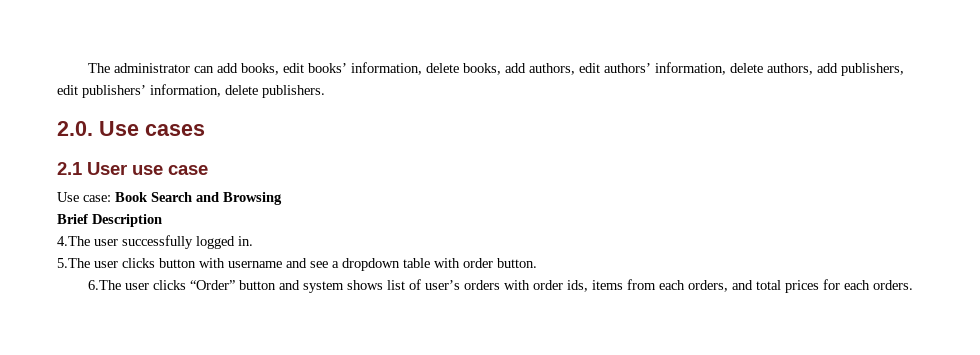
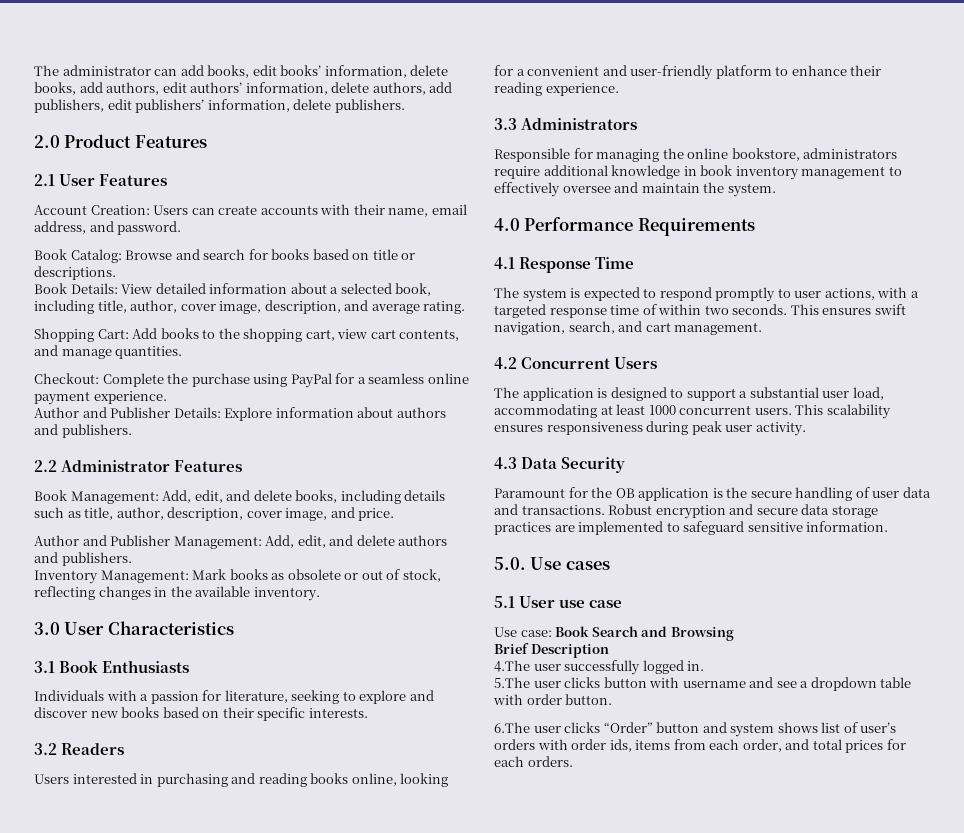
[57,121,93,136] 2.0. -> [34,134,207,148] [34,174,168,186] [34,204,467,217] [34,221,182,235] [34,249,416,263] [34,266,116,280] [34,283,432,296] [34,300,466,314] [34,328,460,342] [34,345,183,359] [34,373,469,388] [34,391,167,405] [34,407,446,421] [34,424,132,438] [34,460,243,472] [34,490,446,504] [34,507,395,521] [34,535,448,549] [34,552,132,566] [34,569,441,584] [34,586,320,601] [34,621,234,635] [34,660,190,673] [34,690,434,704] [34,707,368,721] [34,743,125,755] [34,773,449,787] [494,65,882,80] [494,82,619,96] [494,118,638,130] [494,148,898,162] [494,165,902,180] [494,182,776,197] [494,217,755,236] [494,257,635,273] [494,287,919,302] [494,304,906,318] [494,321,763,335] [494,357,658,369] [494,387,884,401] [494,404,891,419] [494,421,806,436] [494,457,626,473] [494,487,931,501] [494,504,878,519] [494,521,889,535] [494,557,526,570] 2.0 Product Features // 2.1 User Features // Account Creation: Users can create accounts with their name, email address, and password. // Book Catalog: Browse and search for books based on title or descriptions. // Book Details: View detailed information about a selected book, including title, author, cover image, description, and average rating. // Shopping Cart: Add books to the shopping cart, view cart contents, and manage quantities. // Checkout: Complete the purchase using PayPal for a seamless online payment experience. // Author and Publisher Details: Explore information about authors and publishers. // 2.2 Administrator Features // Book Management: Add, edit, and delete books, including details such as title, author, description, cover image, and price. // Author and Publisher Management: Add, edit, and delete authors and publishers. // Inventory Management: Mark books as obsolete or out of stock, reflecting changes in the available inventory. // 3.0 User Characteristics // 3.1 Book Enthusiasts // Individuals with a passion for literature, seeking to explore and discover new books based on their specific interests. // 3.2 Readers // Users interested in purchasing and reading books online, looking for a convenient and user-friendly platform to enhance their reading experience. // 3.3 Administrators // Responsible for managing the online bookstore, administrators require additional knowledge in book inventory management to effectively oversee and maintain the system. // 4.0 Performance Requirements // 4.1 Response Time // The system is expected to respond promptly to user actions, with a targeted response time of within two seconds. This ensures swift navigation, search, and cart management. // 4.2 Concurrent Users // The application is designed to support a substantial user load, accommodating at least 1000 concurrent users. This scalability ensures responsiveness during peak user activity. // 4.3 Data Security // Paramount for the OB application is the secure handling of user data and transactions. Robust encryption and secure data storage practices are implemented to safeguard sensitive information. // 5.0.
[57,162,82,175] 2.1 -> [494,596,515,608] 5.1
[688,280,729,292] orders, -> [742,739,782,752] order,

